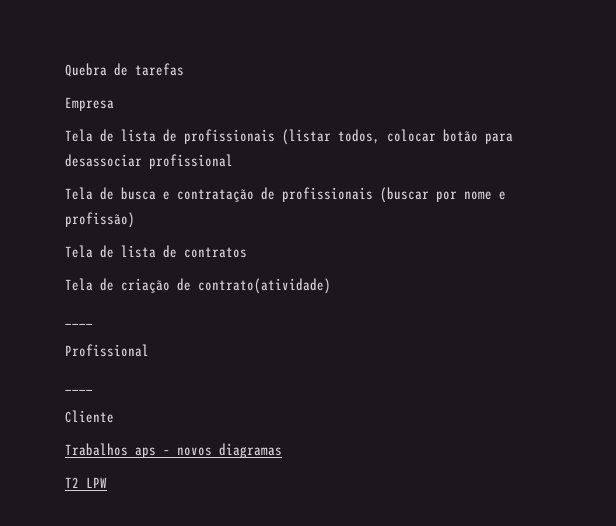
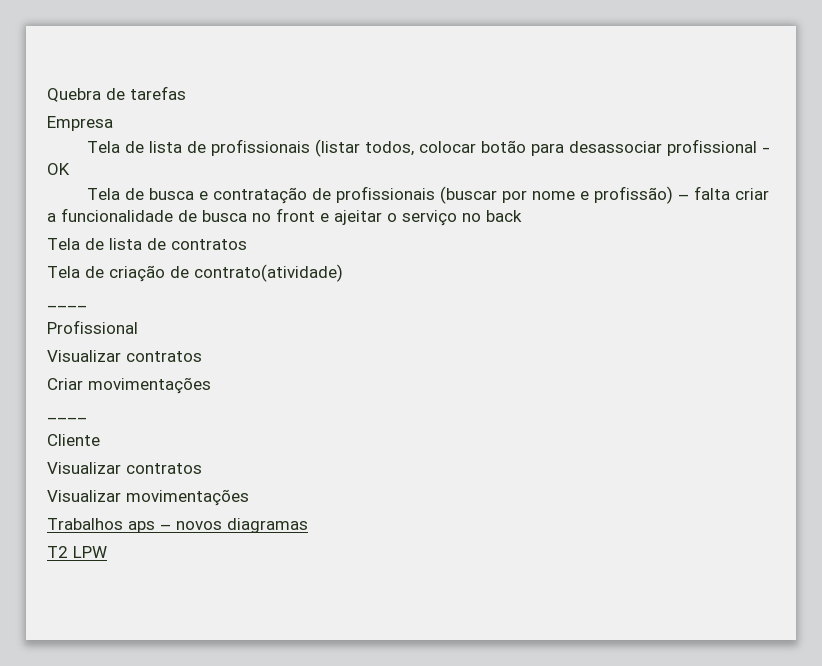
(233, 161) none -> [761,147,770,153] [47,163,70,175] - OK
(135, 220) none -> [677,186,769,200] [47,208,522,226] – falta criar a funcionalidade de busca no front e ajeitar o serviço no back
[65,389,93,391] [65,410,114,423] ____ // Cliente -> [47,350,202,362] [47,377,211,394] [47,417,87,420] [47,434,100,446] [47,462,202,474] [47,489,249,506] Visualizar contratos // Criar movimentações // ____ // Cliente // Visualizar contratos // Visualizar movimentações

